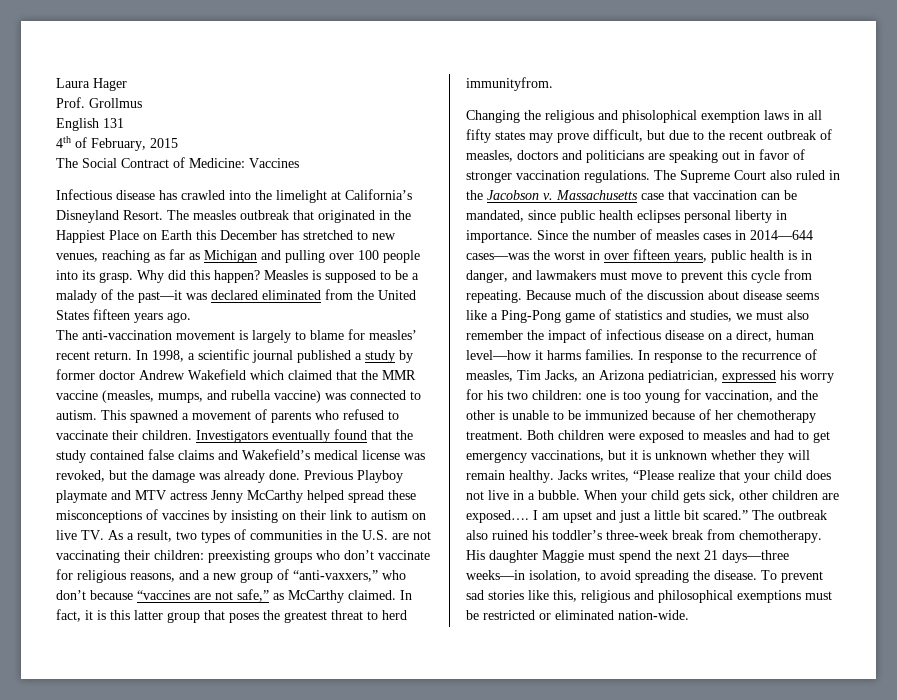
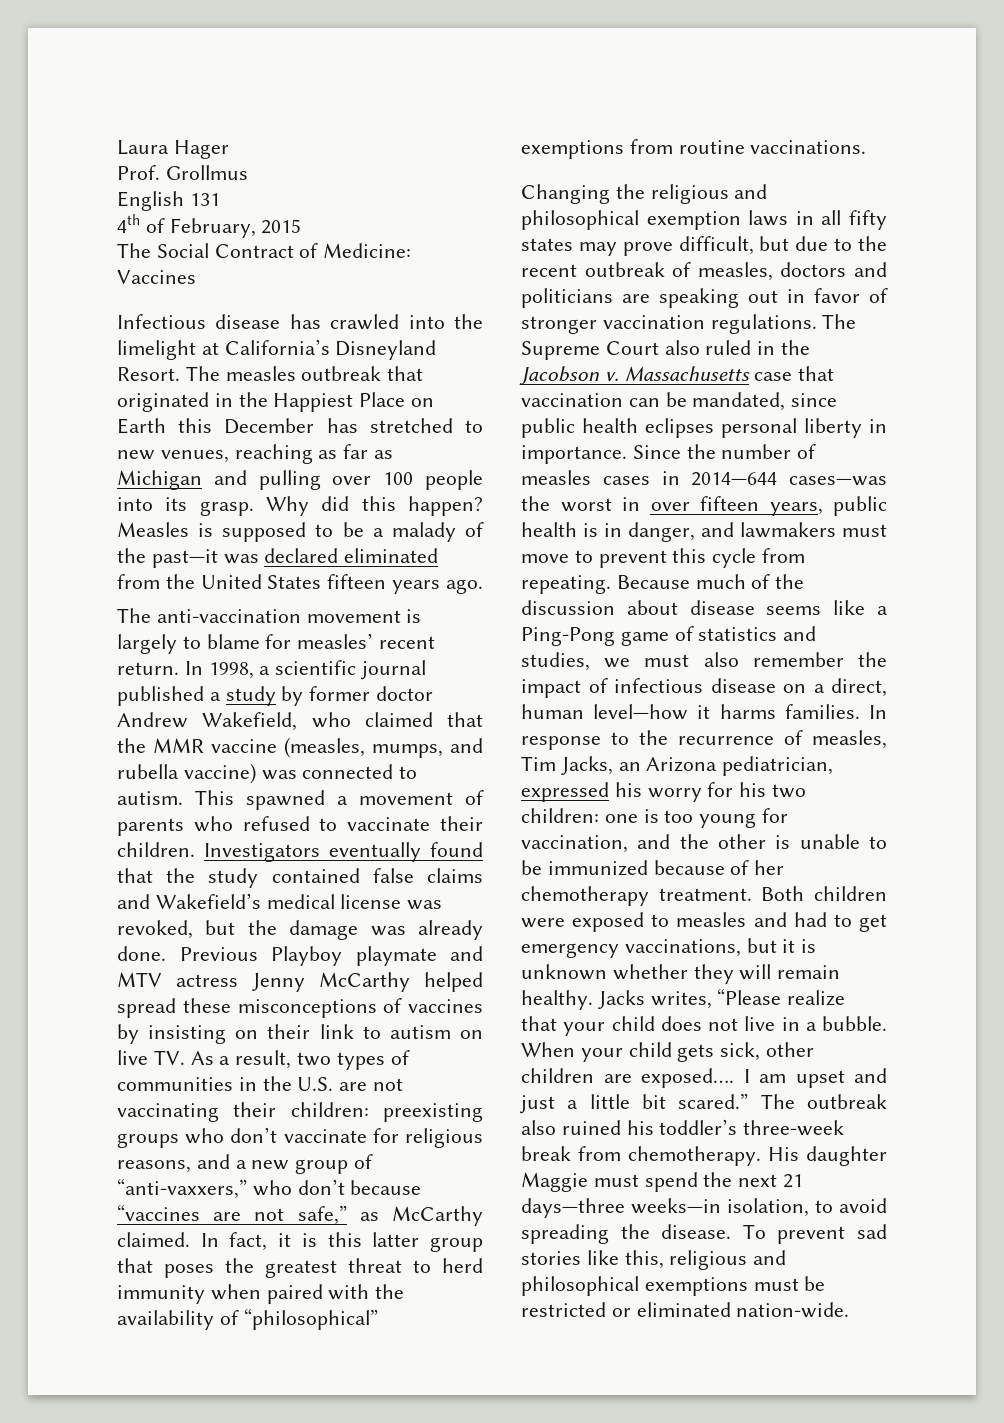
[188,369,284,380] Wakefield which -> [202,712,351,731] Wakefield, who
[466,77,553,91] immunityfrom. -> [117,1284,405,1304] [117,1308,378,1330] [521,139,867,159] immunity when paired with the availability of “philosophical” exemptions from routine vaccinations.
[622,110,697,123] phisolophical -> [521,210,639,230] philosophical

